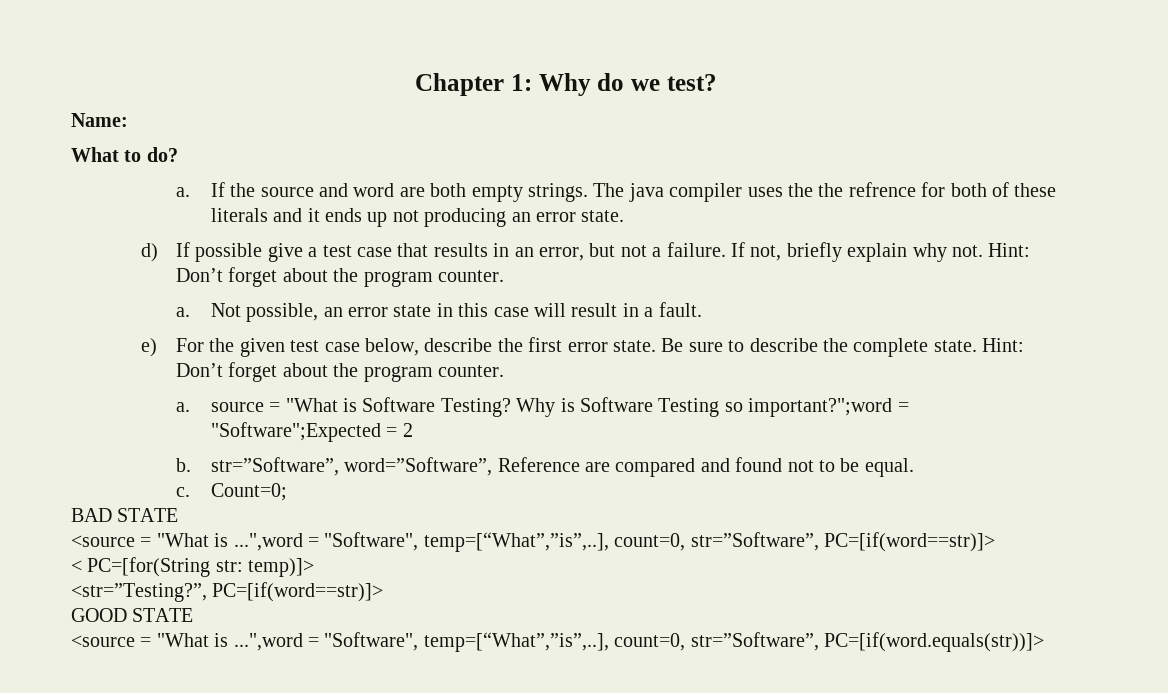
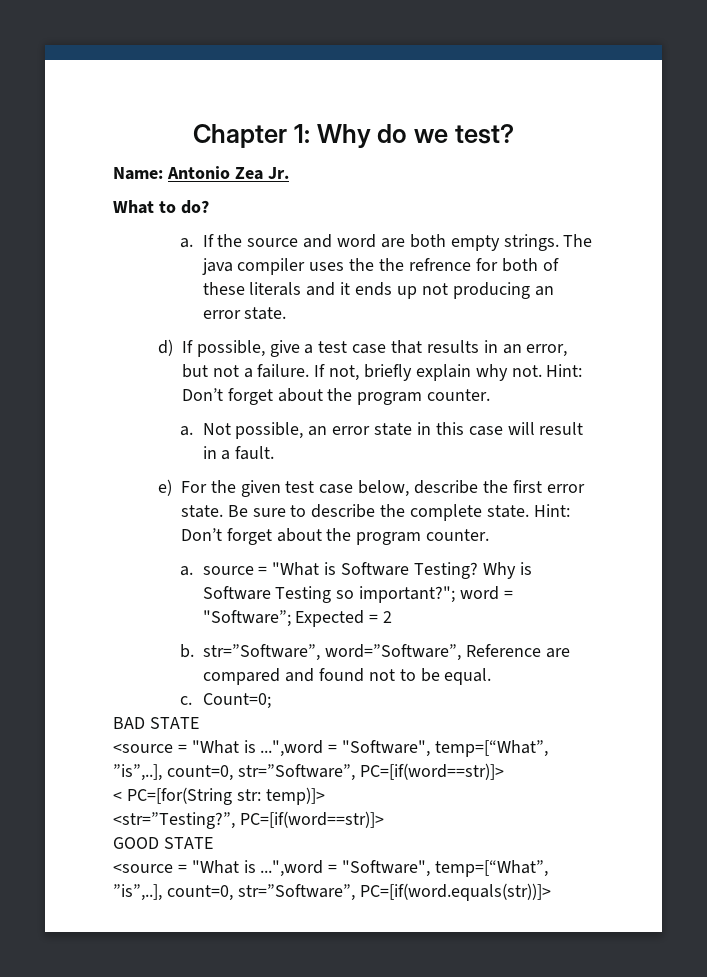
(128, 120) none -> [166,166,289,180] Antonio Zea Jr.
[195,243,263,262] possible -> [196,340,265,357] possible,
[748,398,909,417] [210,422,381,442] important?";word = "Software";Expected -> [359,586,513,603] [202,610,365,627] important?"; word = "Software”; Expected
[423,532,609,552] temp=[“What”,”is”,..], -> [435,740,549,757] [113,764,162,781] temp=[“What”, ”is”,..],
[423,632,609,652] temp=[“What”,”is”,..], -> [435,860,549,877] [113,884,162,901] temp=[“What”, ”is”,..],

